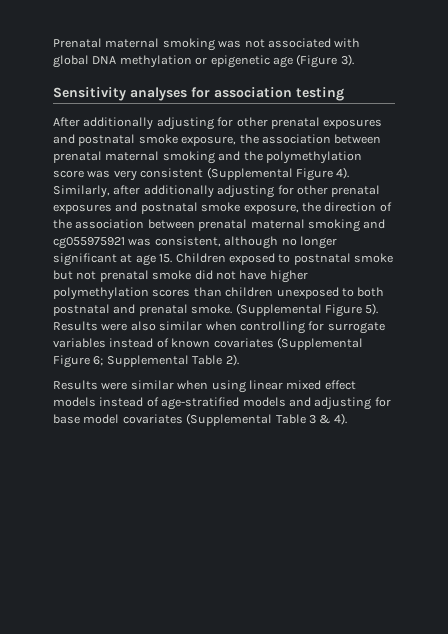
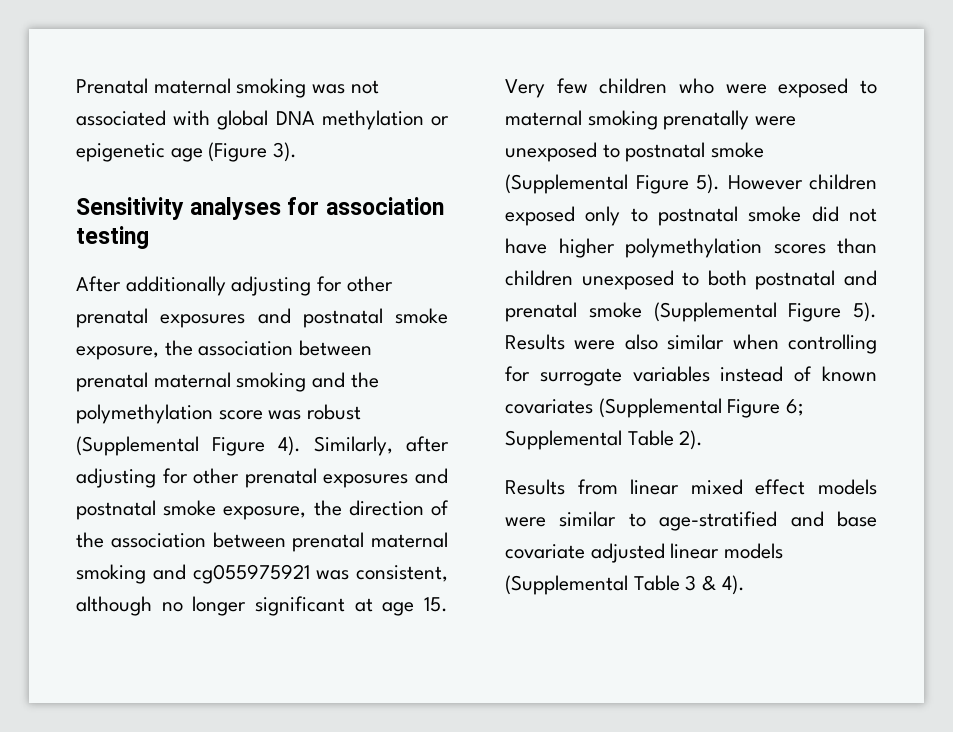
[113,168,204,181] very consistent -> [307,404,362,420] robust
[143,185,214,198] additionally -> (449, 444) none
[175,253,393,265] [53,270,149,282] Children exposed to postnatal smoke but not prenatal -> [505,78,877,98] [505,110,797,130] [505,142,765,162] [505,174,877,194] [505,206,738,226] Very few children who were exposed to maternal smoking prenatally were unexposed to postnatal smoke (Supplemental Figure 5). However children exposed only to postnatal
[191,304,233,314] smoke. -> [588,302,642,318] smoke
[101,380,356,393] [53,397,391,410] [53,414,183,424] were similar when using linear mixed effect models instead of age-stratified models and adjusting for base model covariates -> [577,479,877,495] [505,511,877,531] [505,543,784,563] from linear mixed effect models were similar to age-stratified and base covariate adjusted linear models

